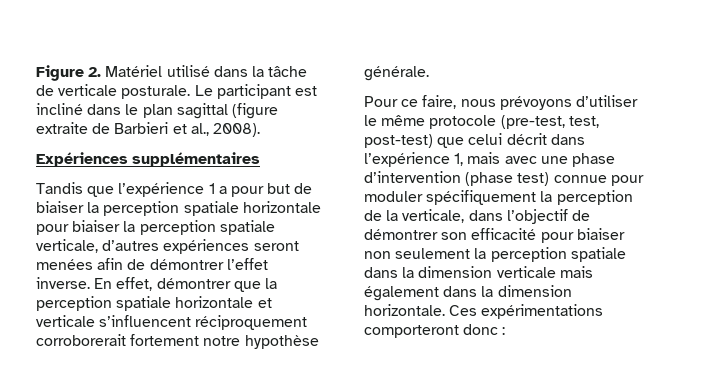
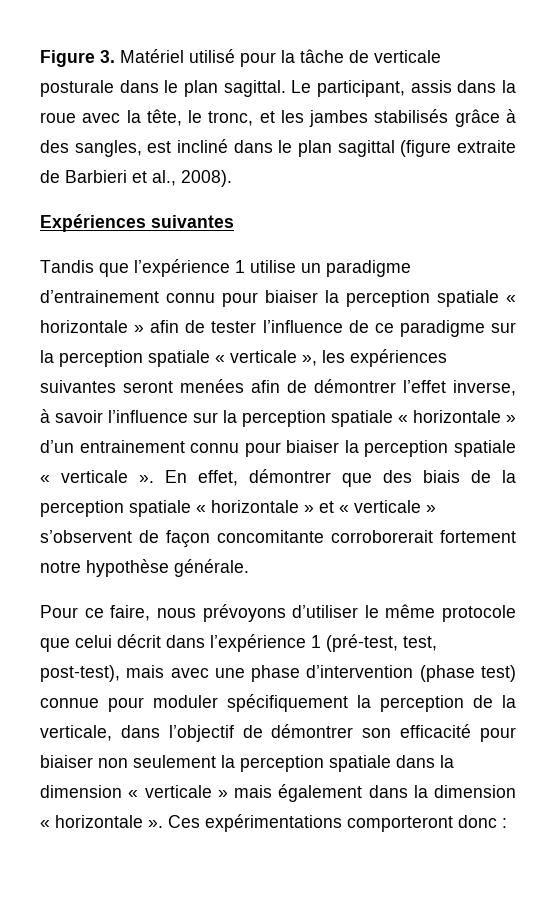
[88,67,102,77] 2. -> [100,50,115,63] 3.
[213,66,248,77] dans -> [240,52,276,67] pour
[121,84,291,99] posturale. Le participant -> [40,80,516,97] [40,109,516,127] [40,140,142,157] posturale dans le plan sagittal. Le participant, assis dans la roue avec la tête, le tronc, et les jambes stabilisés grâce à des sangles,
[132,152,261,167] supplémentaires -> [151,215,234,228] suivantes
[218,183,313,197] [36,201,321,216] [36,220,275,235] [36,239,250,254] a pour but de biaiser la perception spatiale horizontale pour biaiser la perception spatiale verticale, d’autres expériences -> [250,260,411,277] [40,290,516,307] [40,320,516,337] [40,349,447,367] [40,380,116,393] utilise un paradigme d’entrainement connu pour biaiser la perception spatiale « horizontale » afin de tester l’influence de ce paradigme sur la perception spatiale « verticale », les expériences suivantes
[36,277,277,292] [36,296,272,311] [36,315,308,330] inverse. En effet, démontrer que la perception spatiale horizontale et verticale s’influencent réciproquement -> [453,380,516,396] [40,409,516,427] [40,440,516,457] [40,469,516,487] [40,500,436,517] [40,530,324,548] inverse, à savoir l’influence sur la perception spatiale « horizontale » d’un entrainement connu pour biaiser la perception spatiale « verticale ». En effet, démontrer que des biais de la perception spatiale « horizontale » et « verticale » s’observent de façon concomitante
[500,115,599,129] [364,134,433,148] (pre-test, test, post-test) -> (516, 613) none
[454,153,464,166] 1, -> [311,634,437,652] [40,665,120,682] 1 (pré-test, test, post-test),
[496,266,556,278] verticale -> [128,785,228,798] « verticale »
[364,304,445,316] horizontale. -> [40,815,163,828] « horizontale ».

